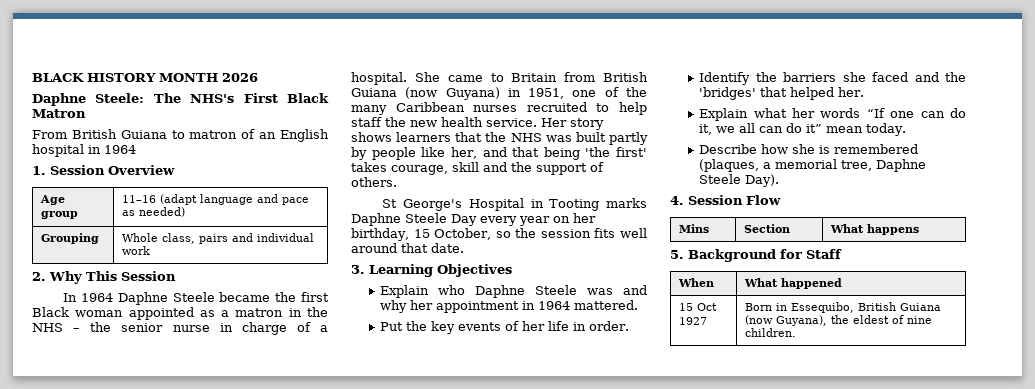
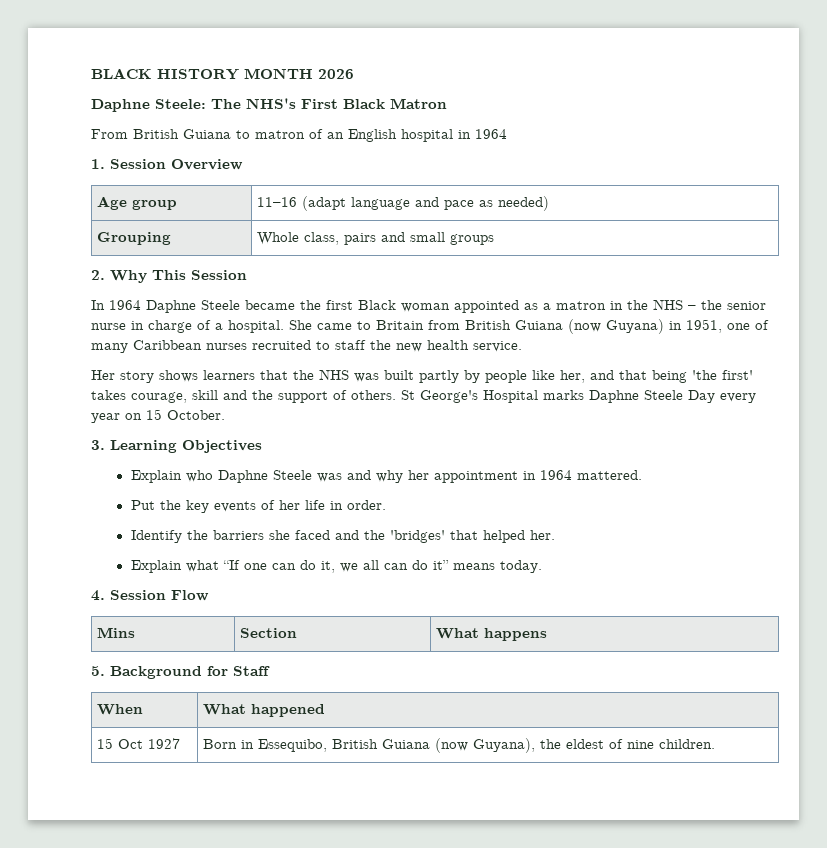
[257,233,315,242] [122,246,151,255] individual work -> [410,232,495,245] small groups
[626,87,647,97] the -> (769, 325) none
[619,102,647,115] help -> (330, 345) none
(537, 122) none -> (522, 346) //
(397, 182) // -> (396, 395) none
[530,199,600,211] in Tooting -> (538, 396) none
[573,213,596,223] [351,228,647,241] [351,243,464,253] her birthday, 15 October, so the session fits well around that date. -> [146,409,225,420] 15 October.
[792,108,861,118] her words -> (219, 566) none
[826,126,864,133] mean -> [452,563,495,570] means
[699,144,919,154] [699,159,927,172] [699,174,780,187] // Describe how she is remembered (plaques, a memorial tree, Daphne Steele Day). -> (542, 566) none

